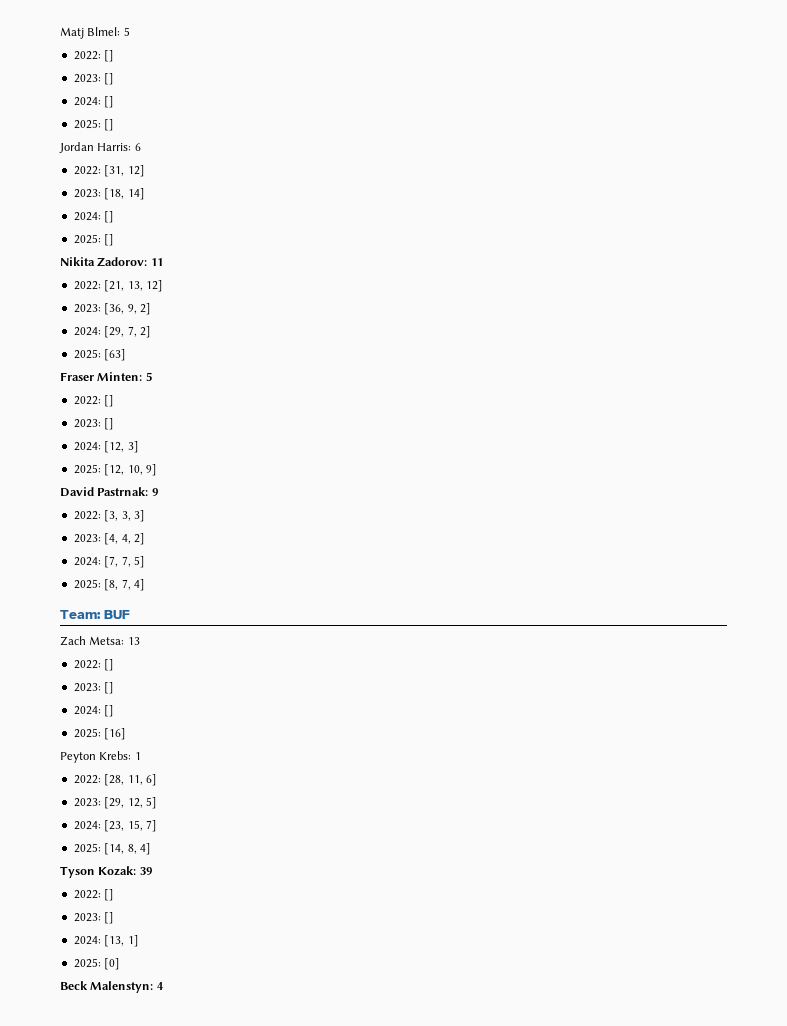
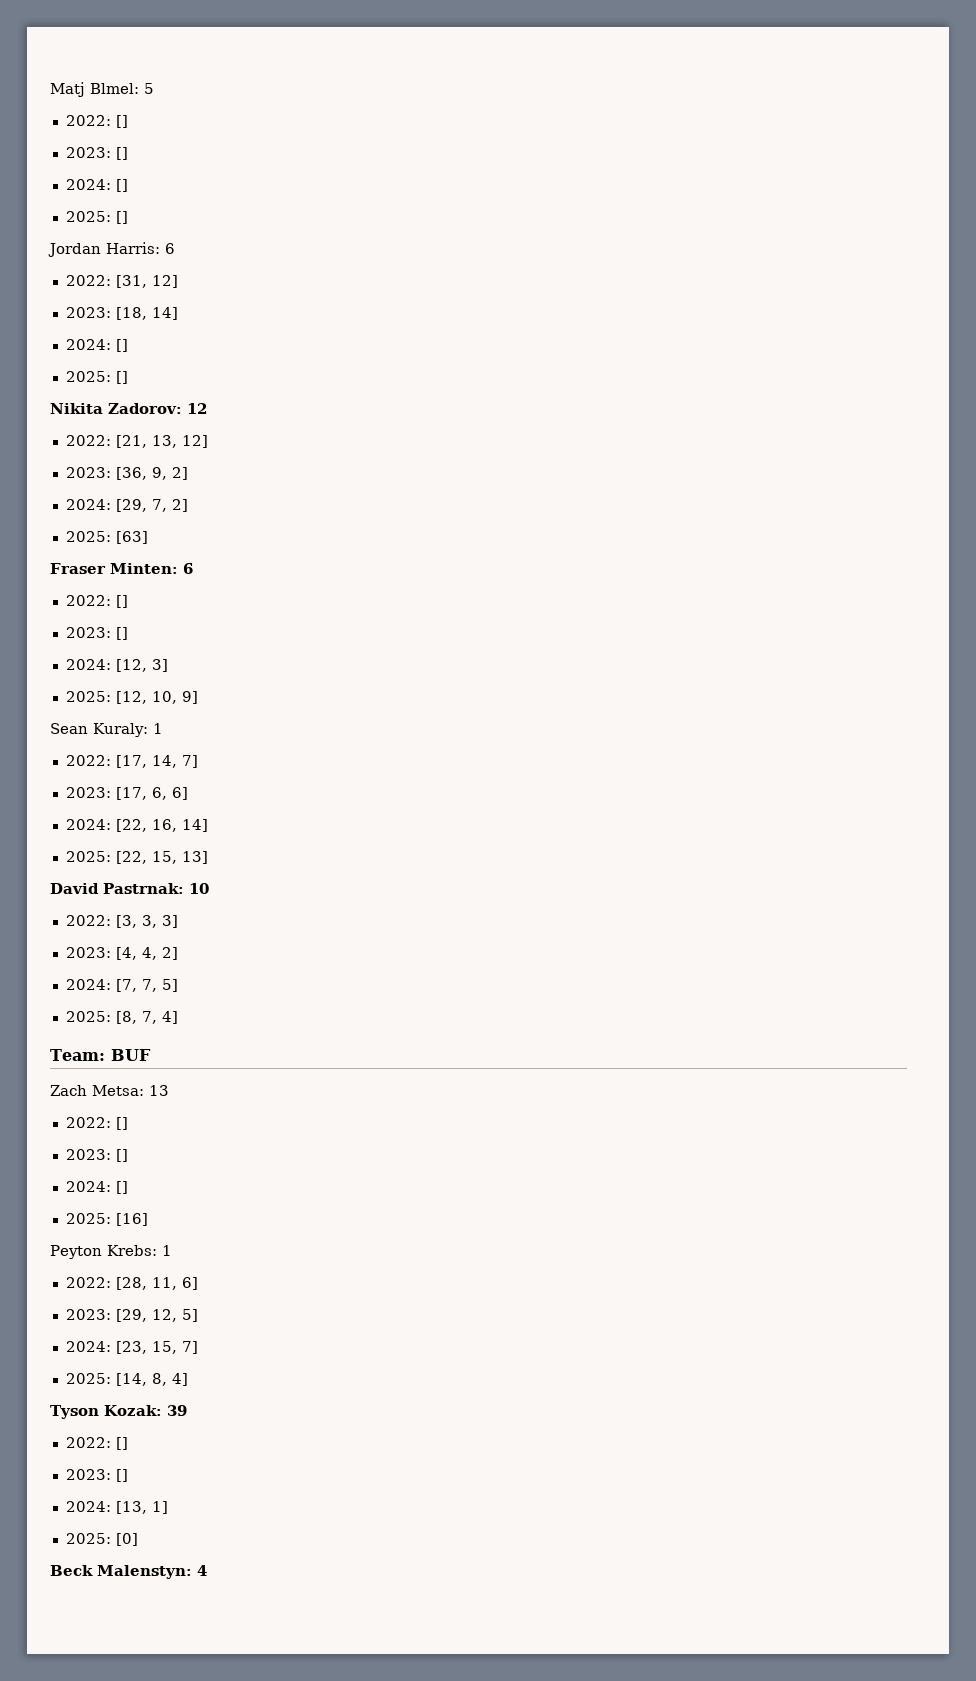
[150,258,163,266] 11 -> [187,403,207,414] 12
[145,372,152,381] 5 -> [183,563,193,574] 6
(157, 470) none -> [50,723,163,737] [65,755,198,768] [65,787,188,800] [65,819,208,832] [65,851,208,864] // Sean Kuraly: 1 // 2022: [17, 14, 7] // 2023: [17, 6, 6] // 2024: [22, 16, 14] // 2025: [22, 15, 13]
[151,488,158,496] 9 -> [189,883,209,894] 10

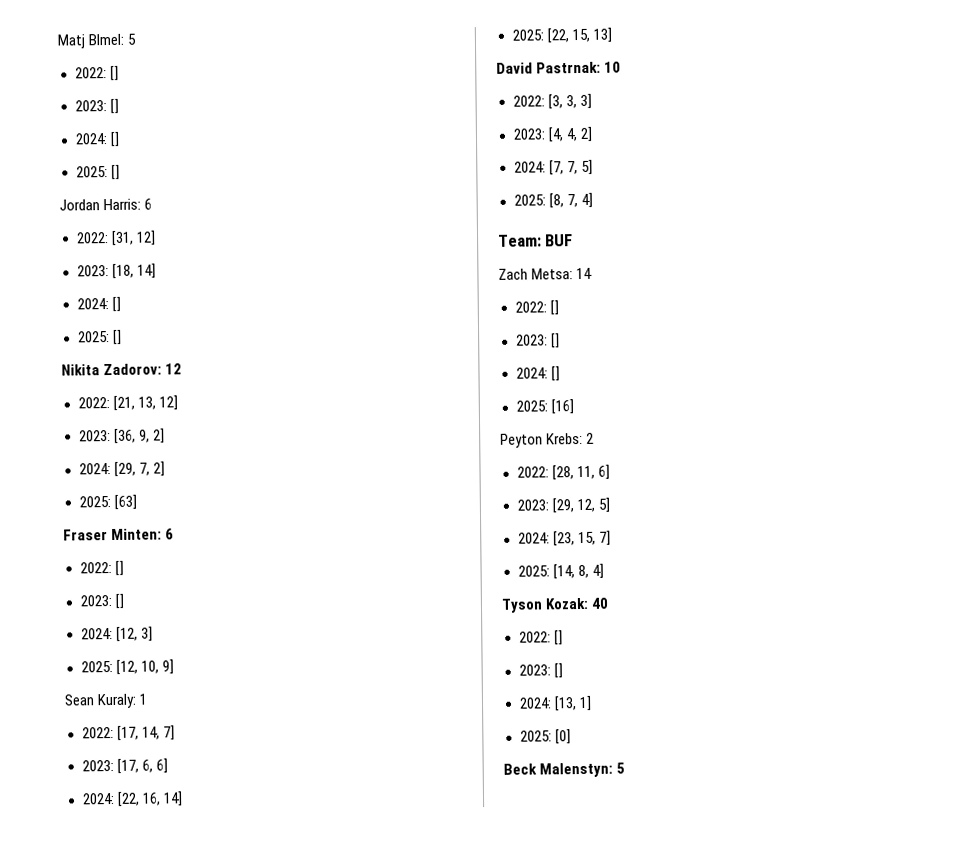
[149,1085,169,1096] 13 -> [576,267,593,280] 14
[162,1245,172,1256] 1 -> [586,432,595,444] 2
[166,1405,187,1416] 39 -> [591,597,610,609] 40
[197,1565,207,1576] 4 -> [616,762,626,774] 5

